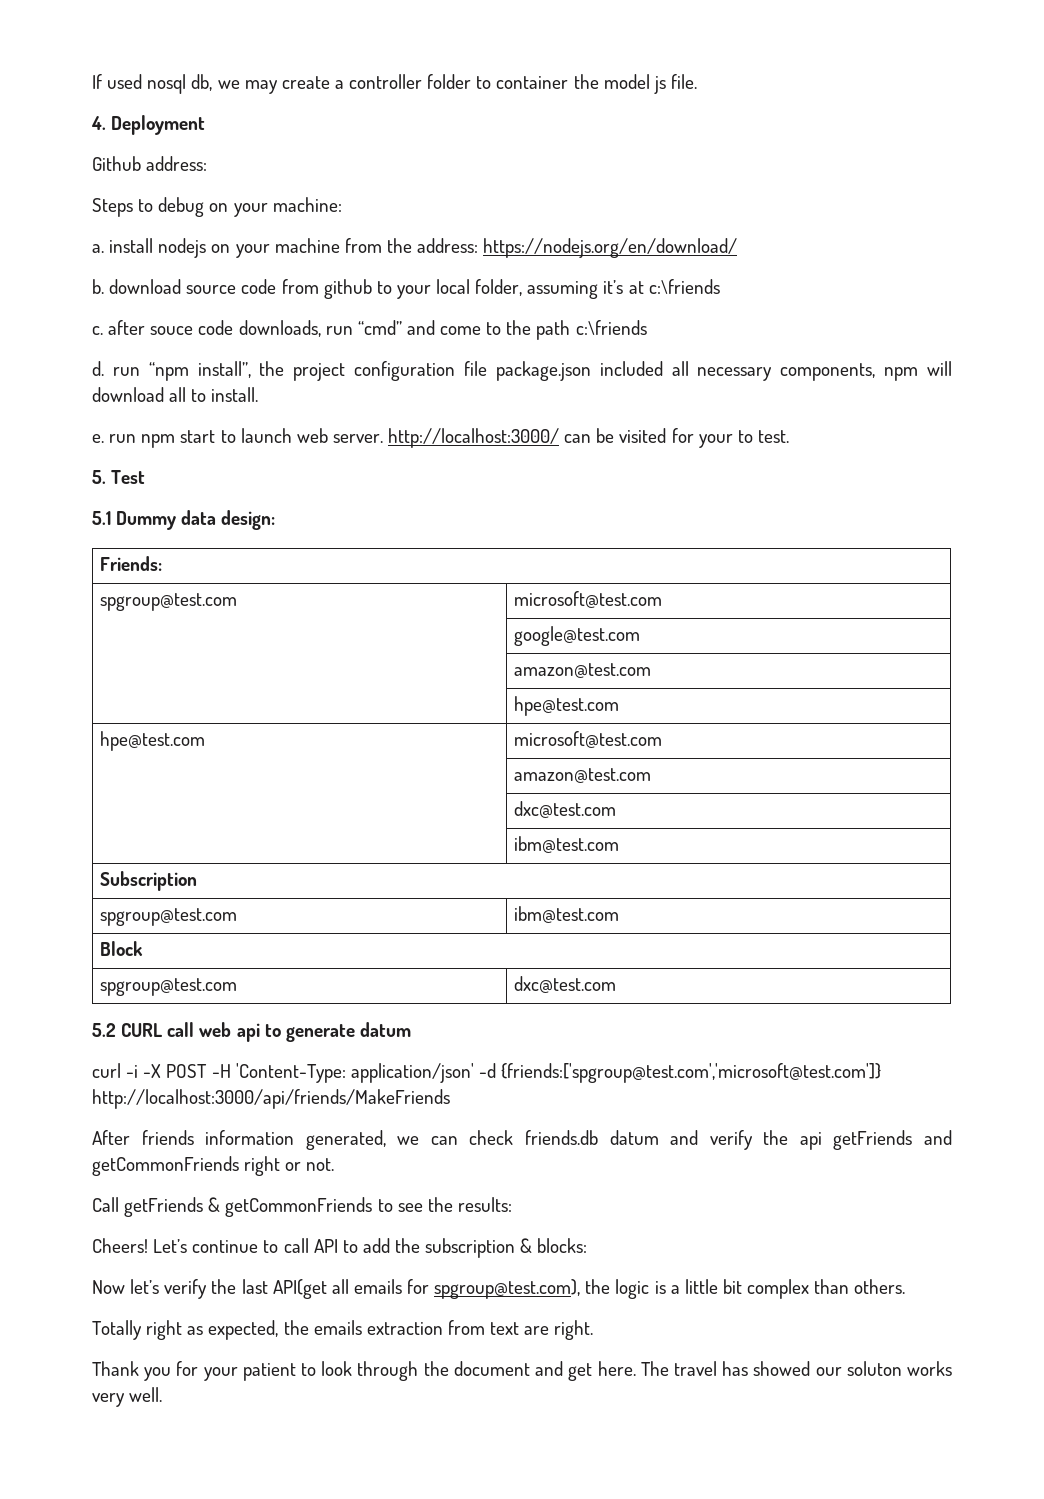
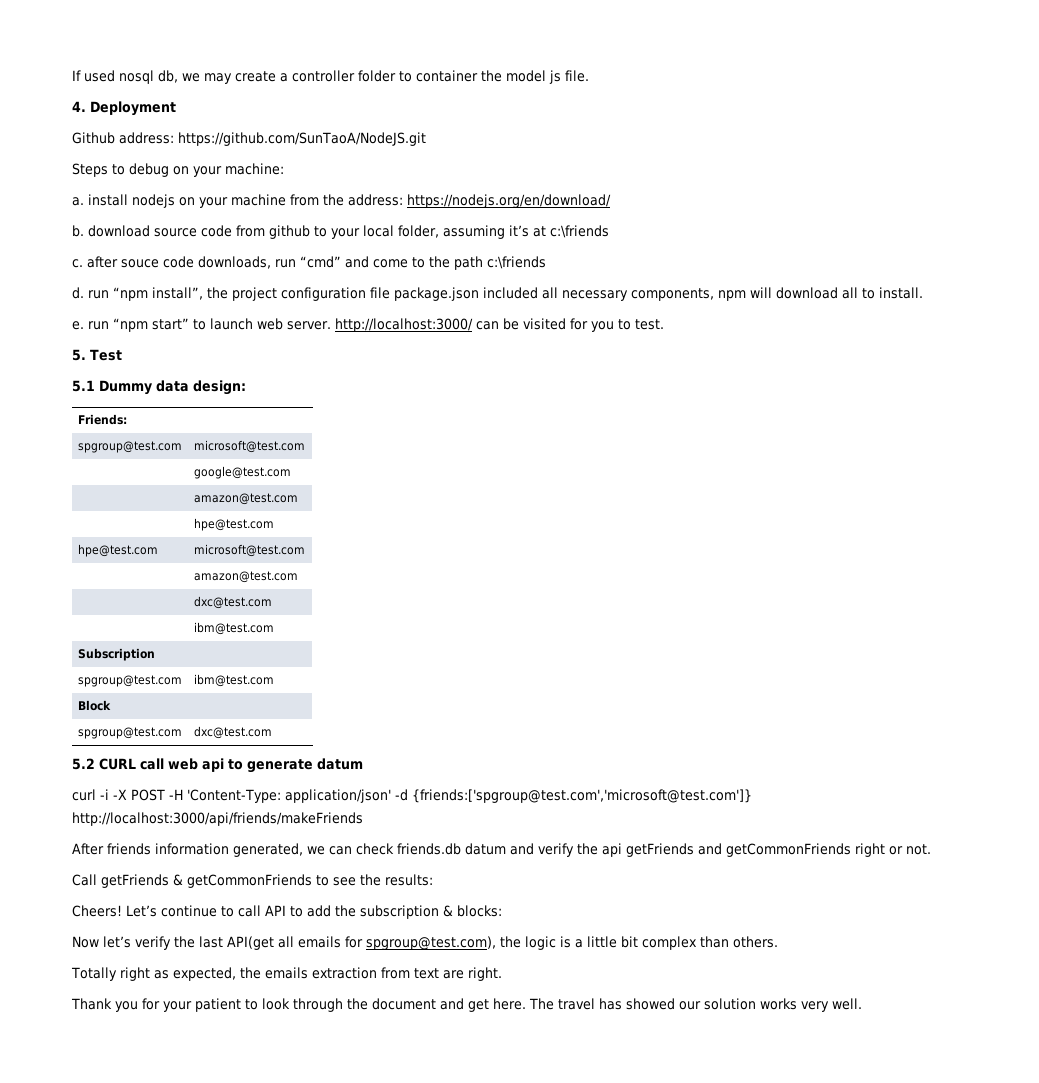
(208, 163) none -> [178,132,426,146] https://github.com/SunTaoA/NodeJS.git
[141,430,216,448] npm start -> [113,318,189,332] “npm start”
[698,434,733,448] your -> [590,321,614,332] you
[92,1089,450,1109] http://localhost:3000/api/friends/MakeFriends -> [72,812,363,826] http://localhost:3000/api/friends/makeFriends
[846,1361,902,1376] soluton -> [704,998,756,1010] solution

